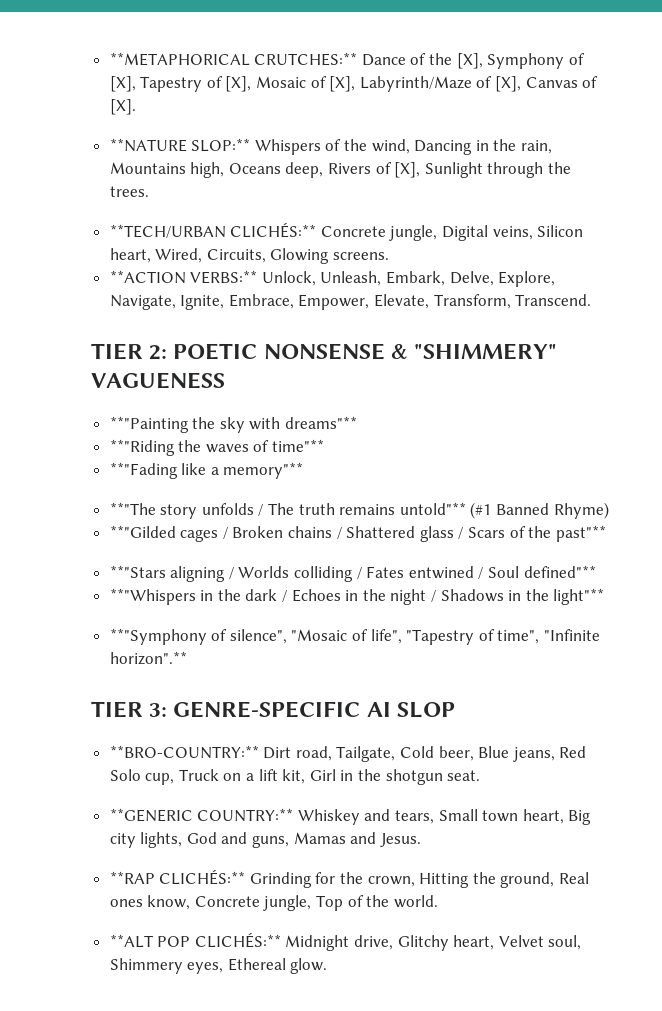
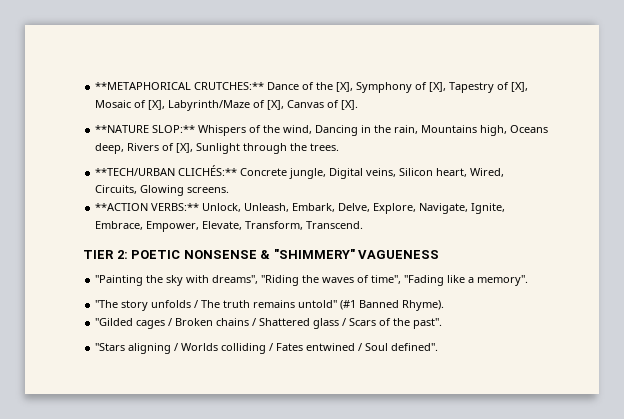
[109,416,189,433] **"Painting -> [95,275,144,286] "Painting
[285,416,358,429] [109,439,175,456] dreams"** // **"Riding -> [212,275,300,286] dreams", "Riding
[272,439,325,452] [109,462,304,479] [109,502,156,515] time"** // **"Fading like a memory"** // **"The -> [371,275,529,286] [95,300,119,308] time", "Fading like a memory". // "The
[399,502,466,515] untold"** -> [298,300,338,308] untold"
[553,502,609,519] [109,525,176,538] Rhyme) // **"Gilded -> [402,300,445,311] [95,318,134,326] Rhyme). // "Gilded
[555,525,606,542] [109,565,166,578] past"** // **"Stars -> [413,318,443,329] [95,343,126,351] past". // "Stars
[523,565,596,578] [109,588,605,605] [109,628,601,645] [109,651,187,665] [91,701,455,718] [109,745,587,762] [109,769,481,785] [109,808,592,825] [109,832,421,848] [109,869,590,888] [109,895,438,911] [109,932,582,951] [109,958,328,974] defined"** // **"Whispers in the dark / Echoes in the night / Shadows in the light"** // **"Symphony of silence", "Mosaic of life", "Tapestry of time", "Infinite horizon".** // TIER 3: GENRE-SPECIFIC AI SLOP // **BRO-COUNTRY:** Dirt road, Tailgate, Cold beer, Blue jeans, Red Solo cup, Truck on a lift kit, Girl in the shotgun seat. // **GENERIC COUNTRY:** Whiskey and tears, Small town heart, Big city lights, God and guns, Mamas and Jesus. // **RAP CLICHÉS:** Grinding for the crown, Hitting the ground, Real ones know, Concrete jungle, Top of the world. // **ALT POP CLICHÉS:** Midnight drive, Glitchy heart, Velvet soul, Shimmery eyes, Ethereal glow. -> [391,343,439,351] defined".

